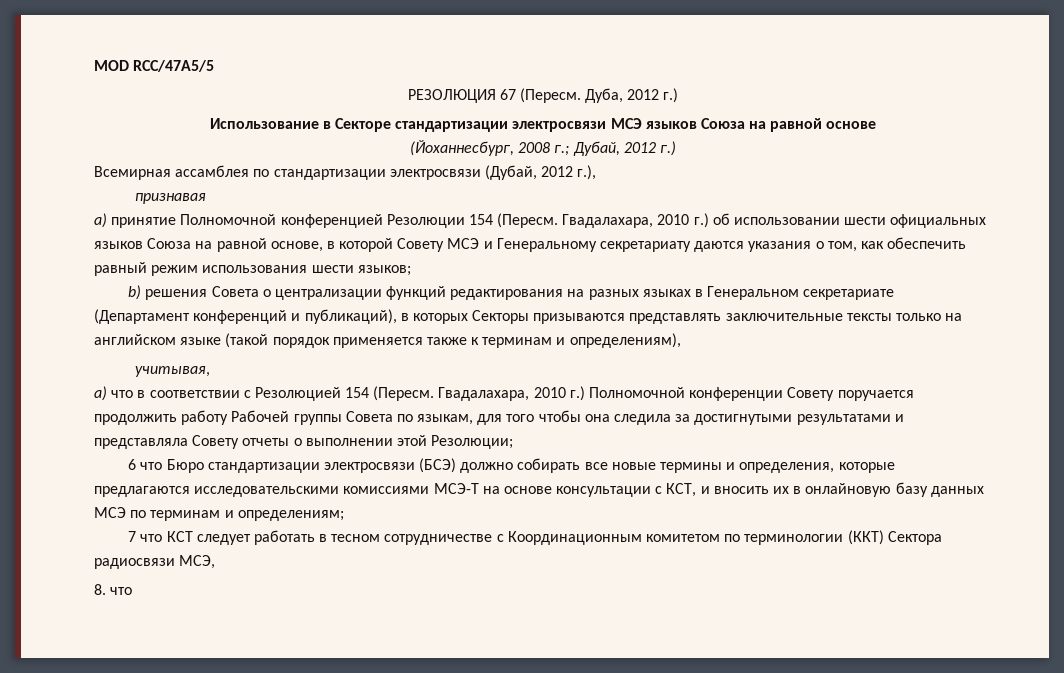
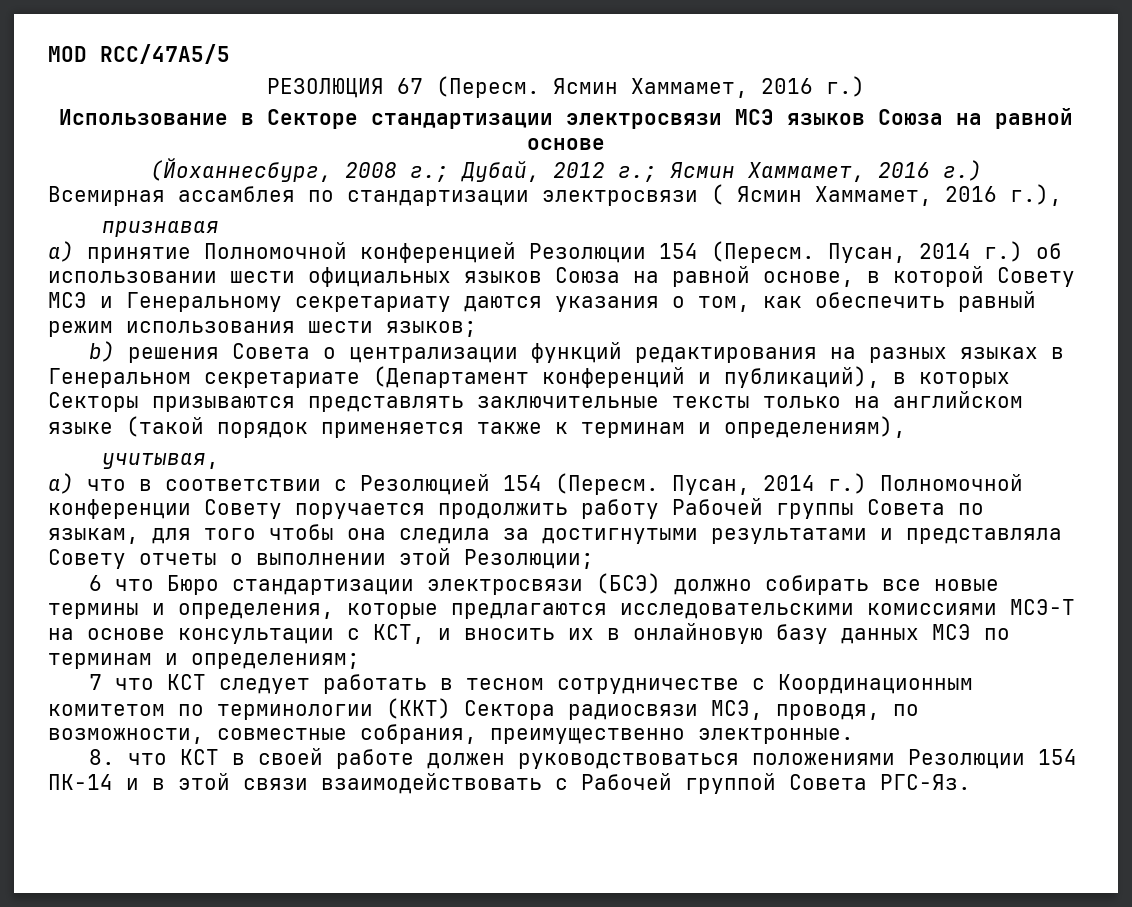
[585,88,660,103] Дуба, 2012 -> [553,78,813,98] Ясмин Хаммамет, 2016
(656, 147) none -> [618,162,930,182] г.; Ясмин Хаммамет, 2016
[484,165,574,180] (Дубай, 2012 -> [711,184,997,206] ( Ясмин Хаммамет, 2016
[562,214,690,228] Гвадалахара, 2010 -> [828,243,971,263] Пусан, 2014
[438,387,566,401] Гвадалахара, 2010 -> [672,475,815,495] Пусан, 2014
[94,584,133,595] // 8. что -> [776,704,919,720] [48,724,854,744] [88,748,1077,769] [48,773,971,794] проводя, по возможности, совместные собрания, преимущественно электронные. // 8. что КСТ в своей работе должен руководствоваться положениями Резолюции 154 ПК-14 и в этой связи взаимодействовать с Рабочей группой Совета РГС-Яз.

